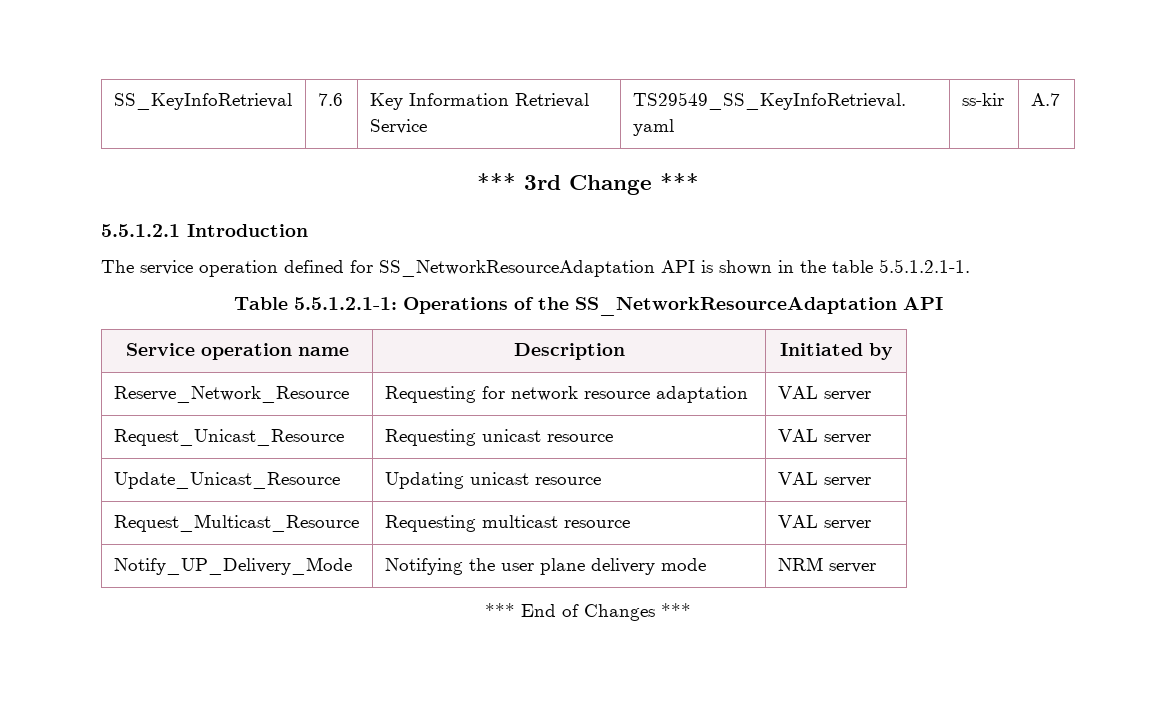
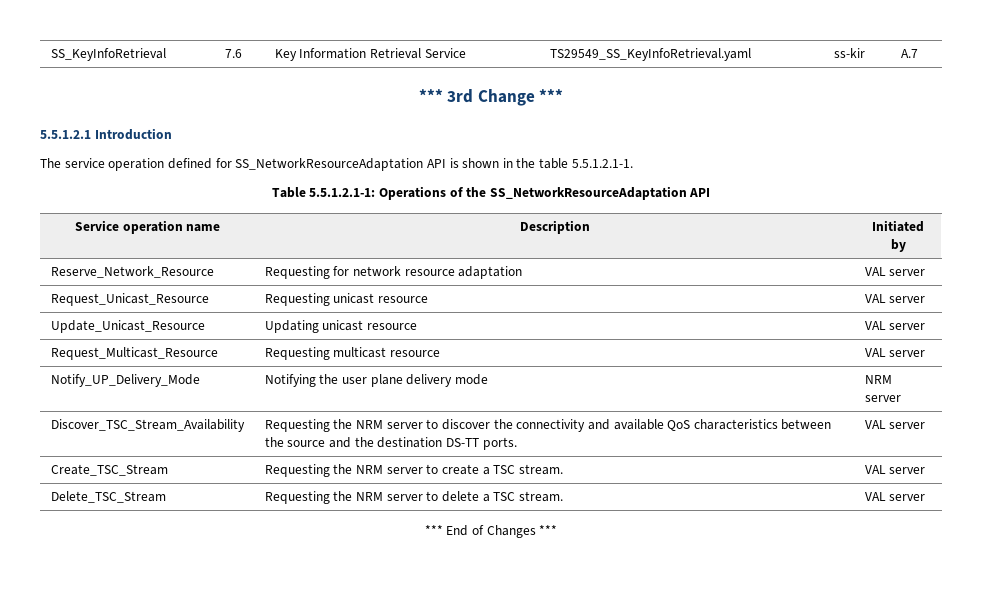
(876, 568) none -> [50,419,245,432] [264,419,832,432] [264,437,517,450] [864,420,926,429] [50,464,168,476] [264,464,563,477] [864,465,926,474] [50,491,166,503] [264,491,563,504] [864,492,926,501] // Discover_TSC_Stream_Availability | Requesting the NRM server to discover the connectivity and available QoS characteristics between the source and the destination DS-TT ports. | VAL server // Create_TSC_Stream | Requesting the NRM server to create a TSC stream. | VAL server // Delete_TSC_Stream | Requesting the NRM server to delete a TSC stream. | VAL server

